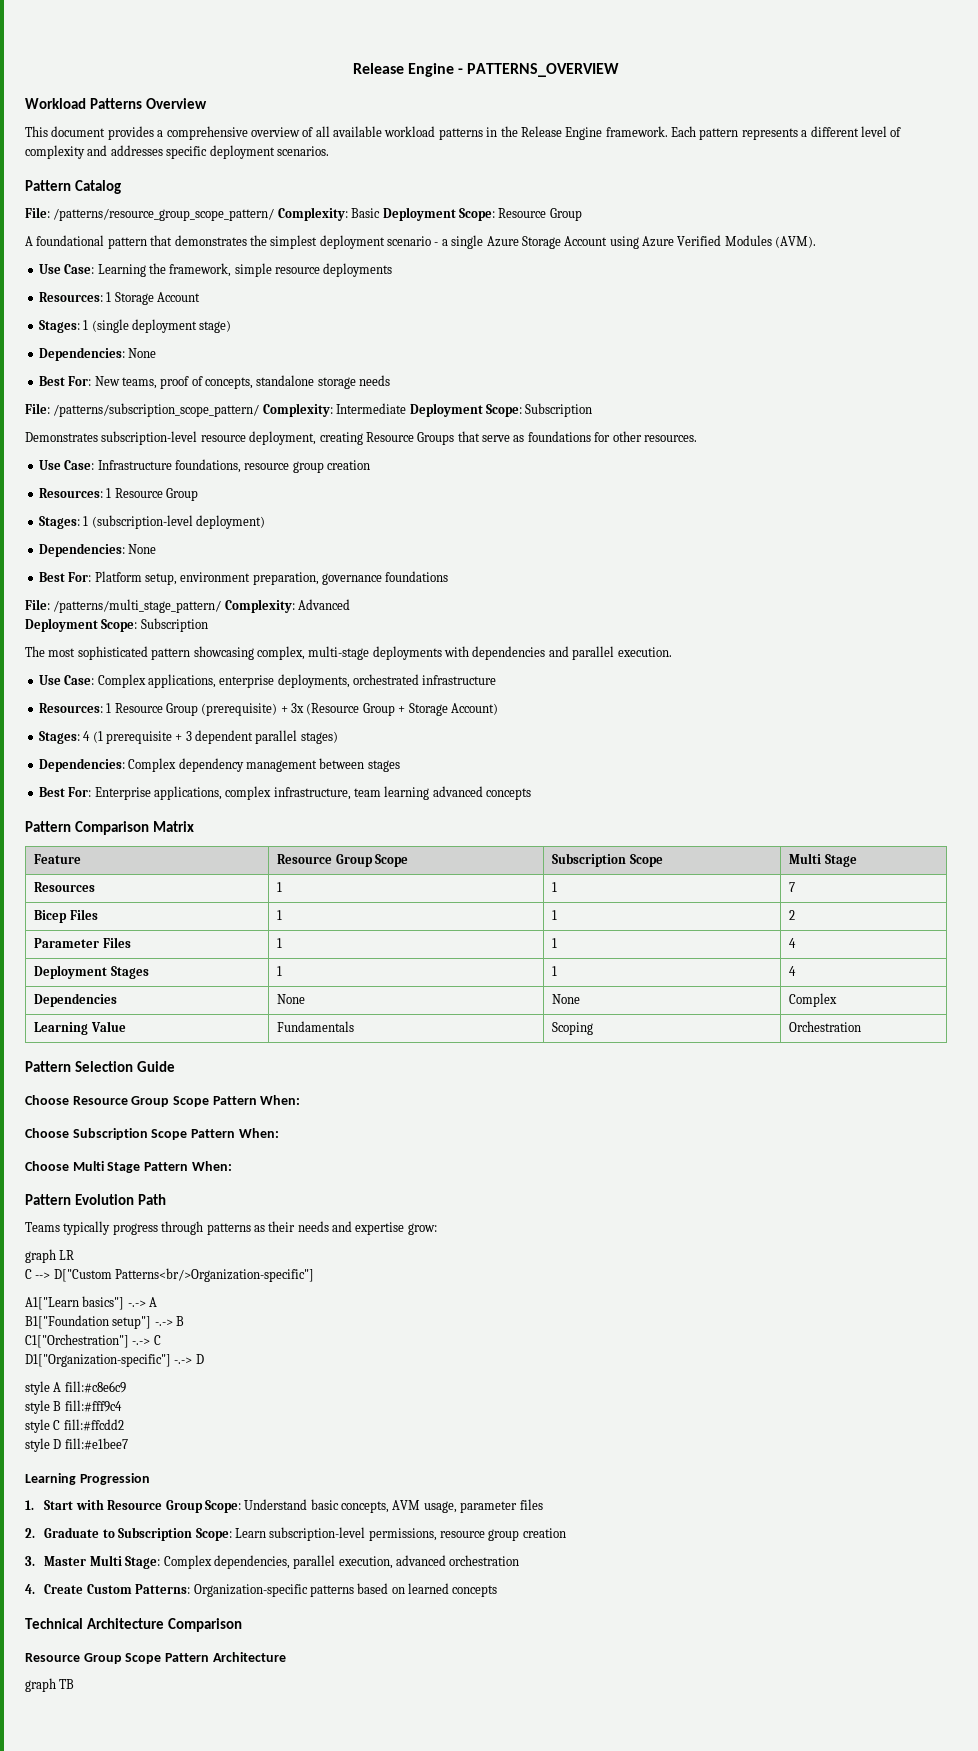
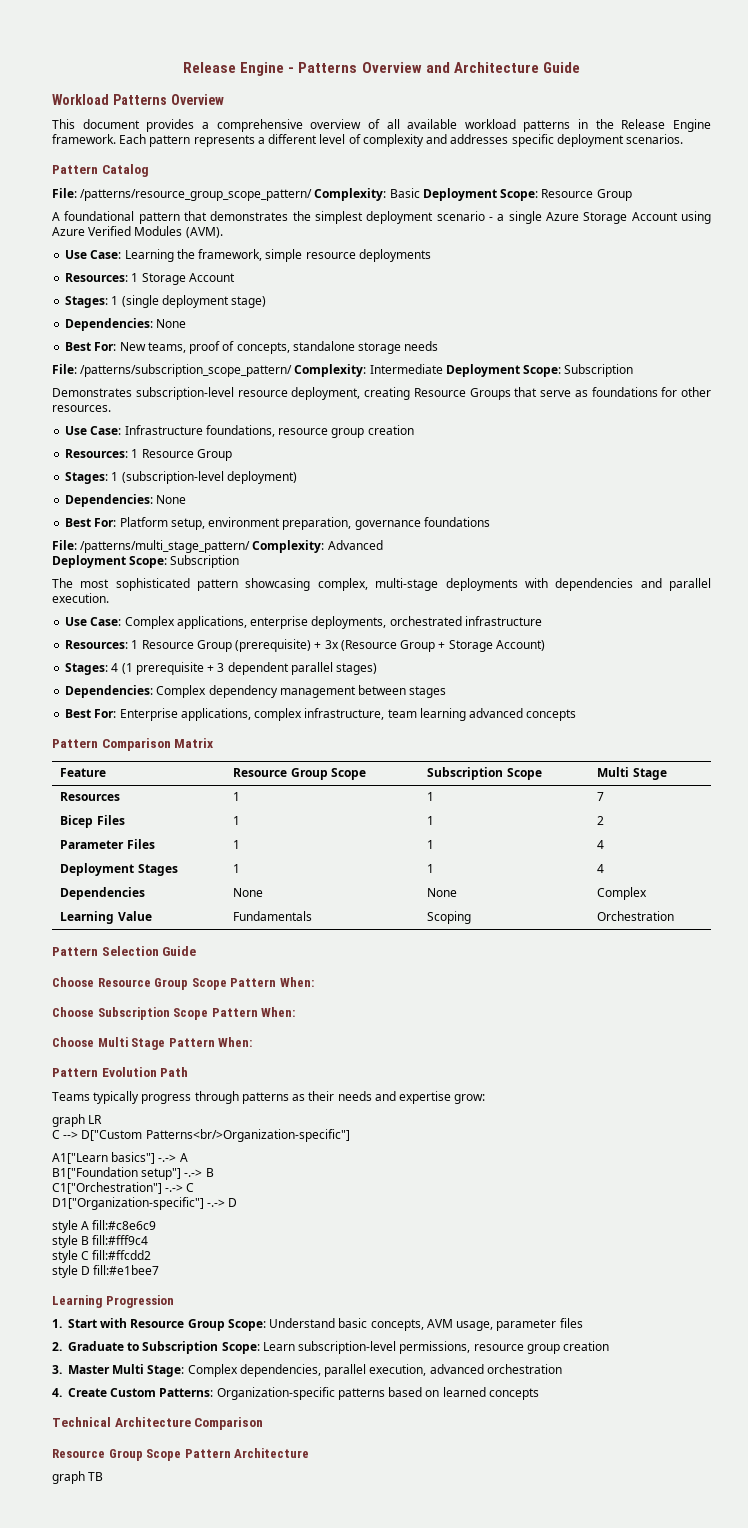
[467,63,620,77] PATTERNS_OVERVIEW -> [298,62,580,73] Patterns Overview and Architecture Guide

